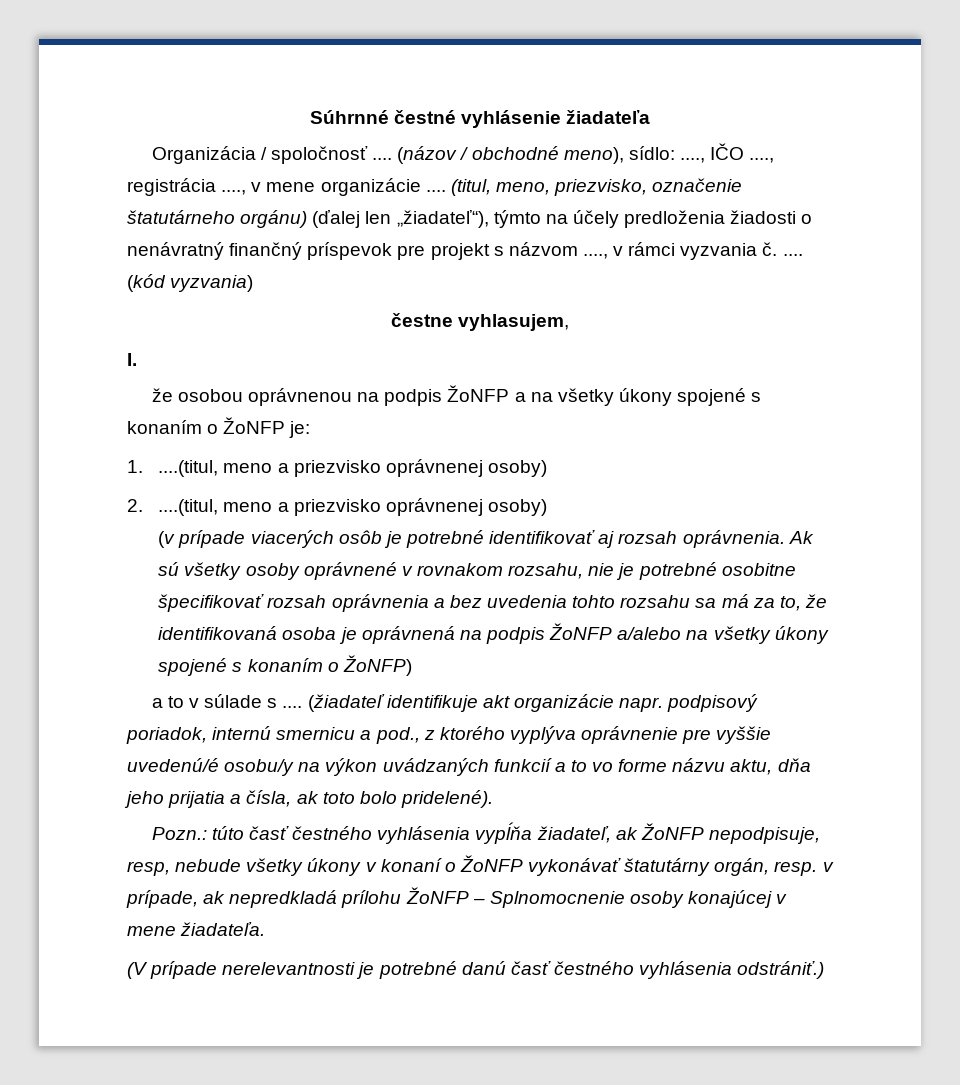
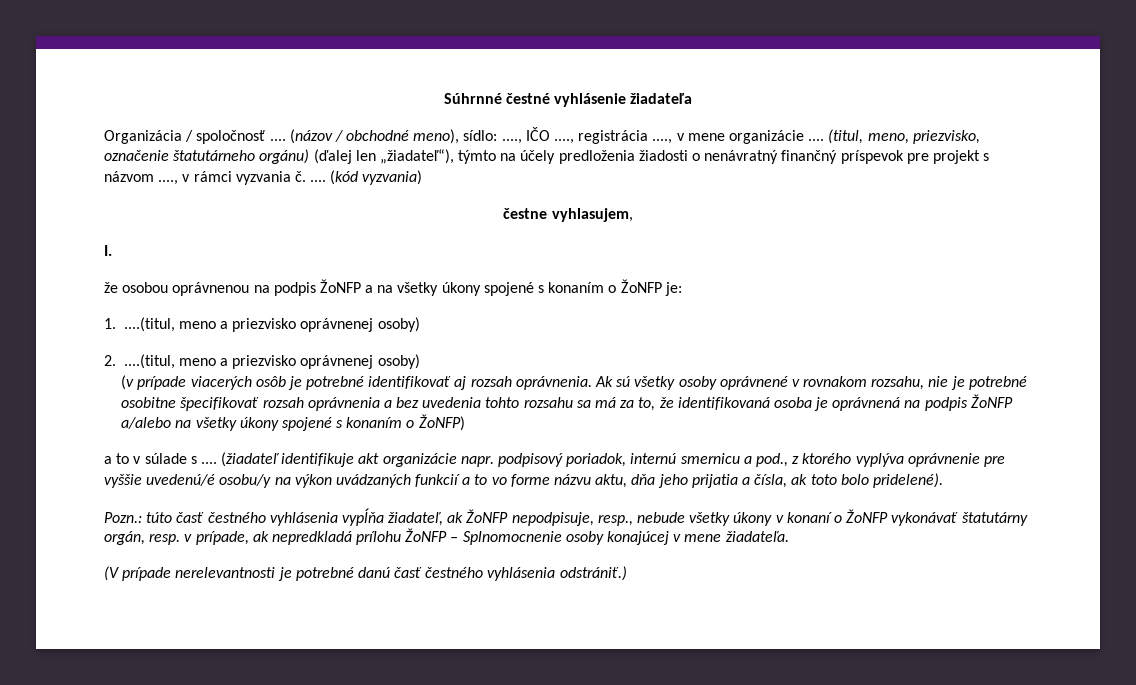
[127,861,170,876] resp, -> [597,515,633,526] resp.,

